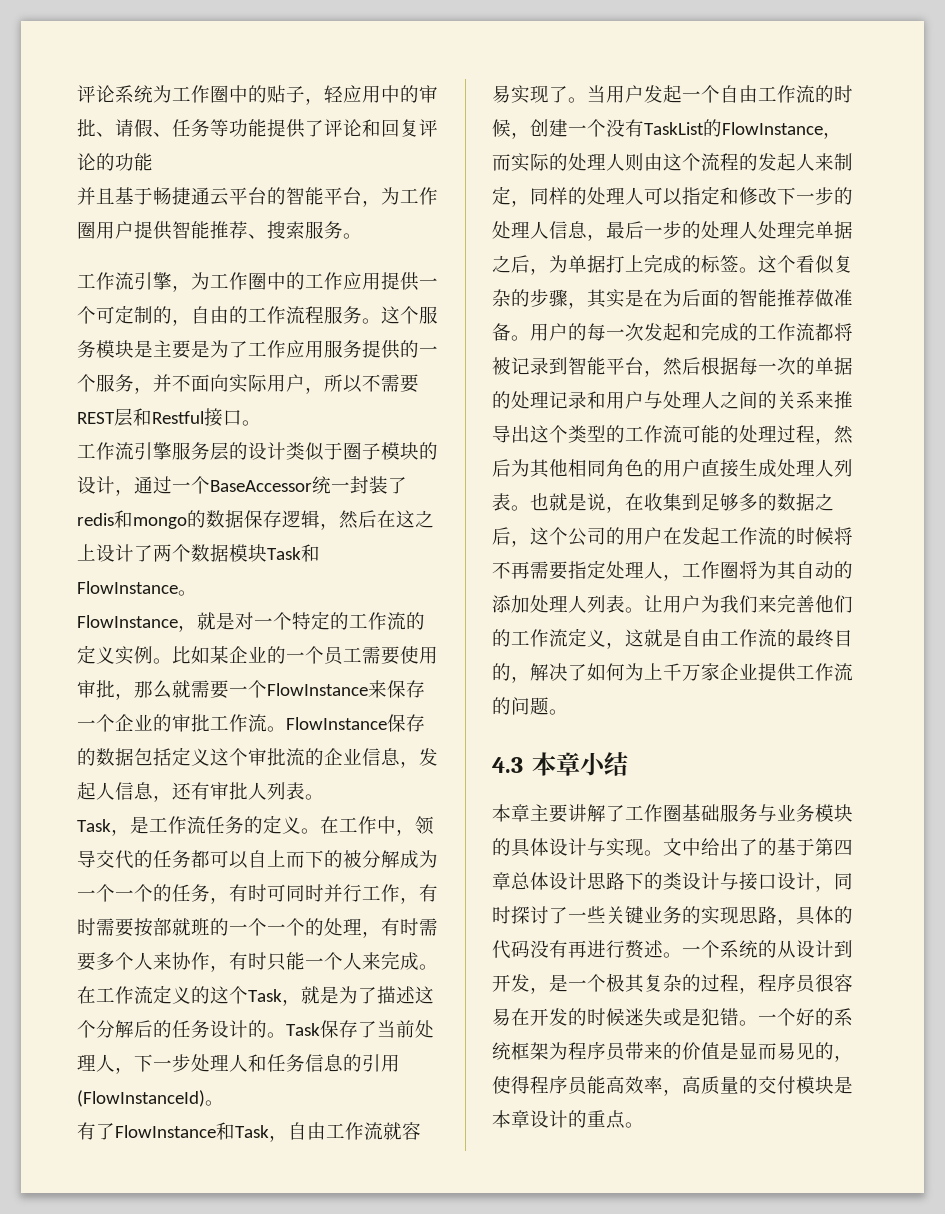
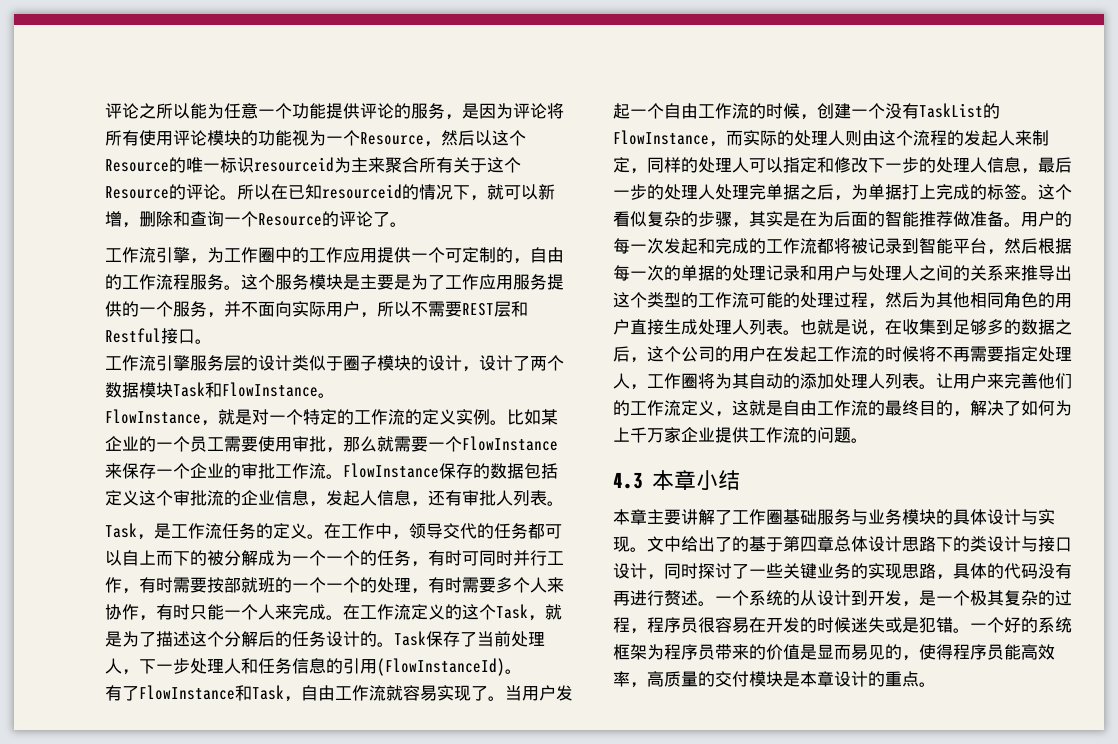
[77,85,438,105] [77,119,438,138] [77,153,153,171] [77,187,438,207] [77,221,343,240] 评论系统为工作圈中的贴子，轻应用中的审批、请假、任务等功能提供了评论和回复评论的功能 // 并且基于畅捷通云平台的智能平台，为工作圈用户提供智能推荐、搜索服务 -> [105,103,564,120] [105,130,526,147] [105,157,521,173] [105,184,555,201] [105,211,390,228] 评论之所以能为任意一个功能提供评论的服务，是因为评论将所有使用评论模块的功能视为一个Resource，然后以这个Resource的唯一标识resourceid为主来聚合所有关于这个Resource的评论。所以在已知resourceid的情况下，就可以新增，删除和查询一个Resource的评论了
[134,476,407,494] [77,510,434,530] [77,544,96,561] 通过一个BaseAccessor统一封装了redis和mongo的数据保存逻辑，然后在这之上 -> (479, 369) none
[701,595,758,613] 为我们 -> (987, 381) none

